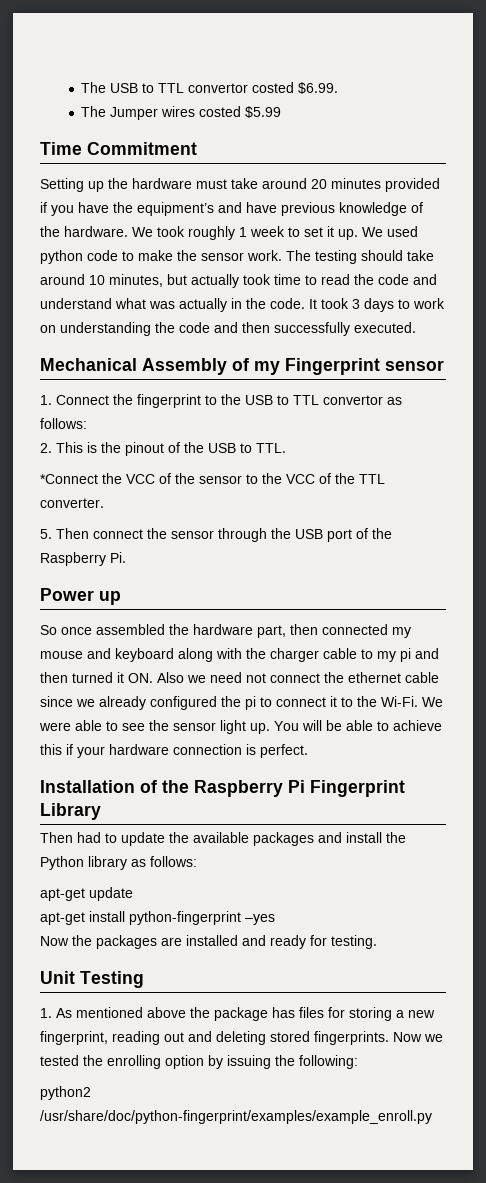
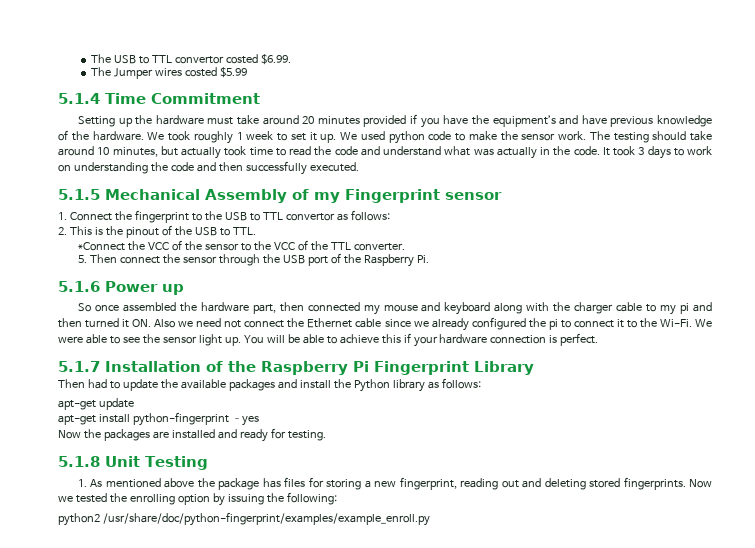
(282, 112) none -> [58,93,100,104] 5.1.4
(416, 327) none -> [58,189,100,200] 5.1.5
(126, 557) none -> [58,281,100,292] 5.1.6
[348,672,401,683] ethernet -> [307,318,353,328] Ethernet
(308, 751) none -> [58,361,100,372] 5.1.7
(377, 942) none -> [58,456,100,467] 5.1.8

